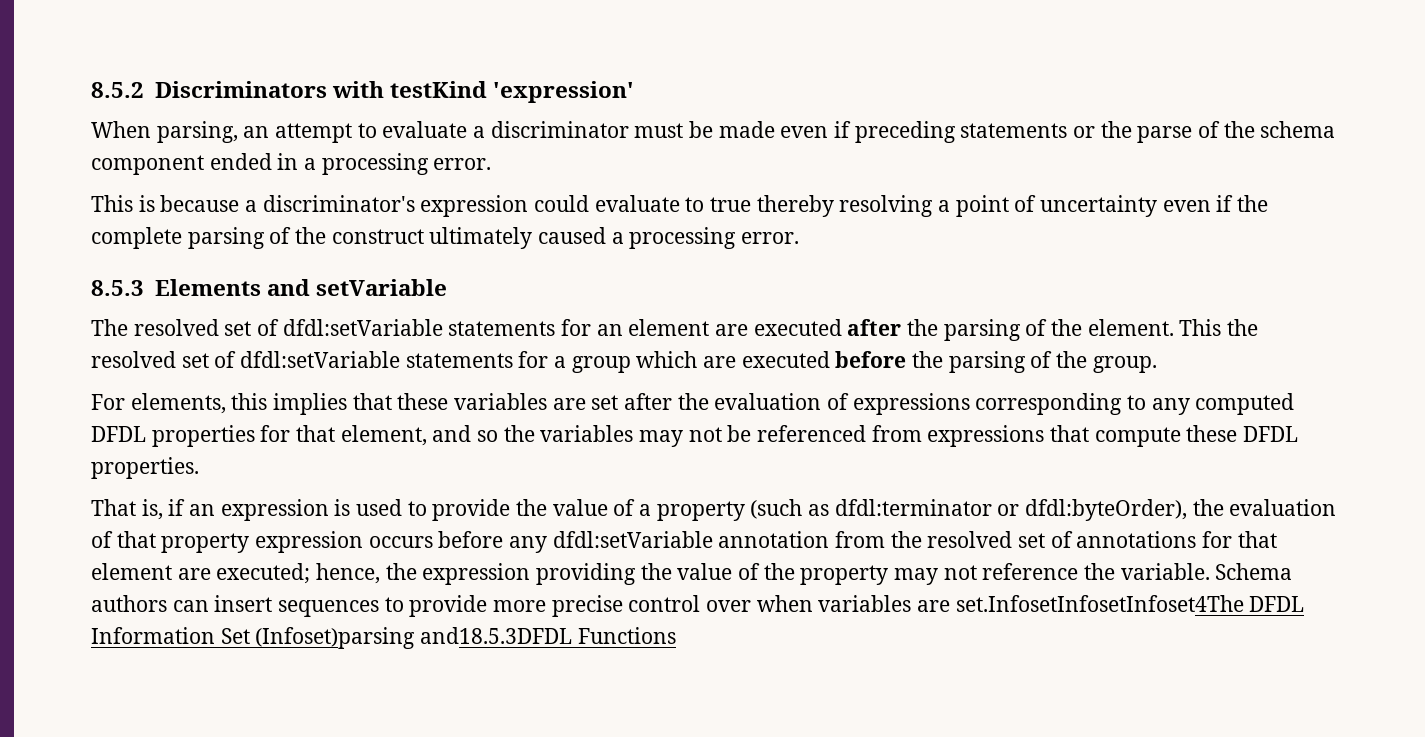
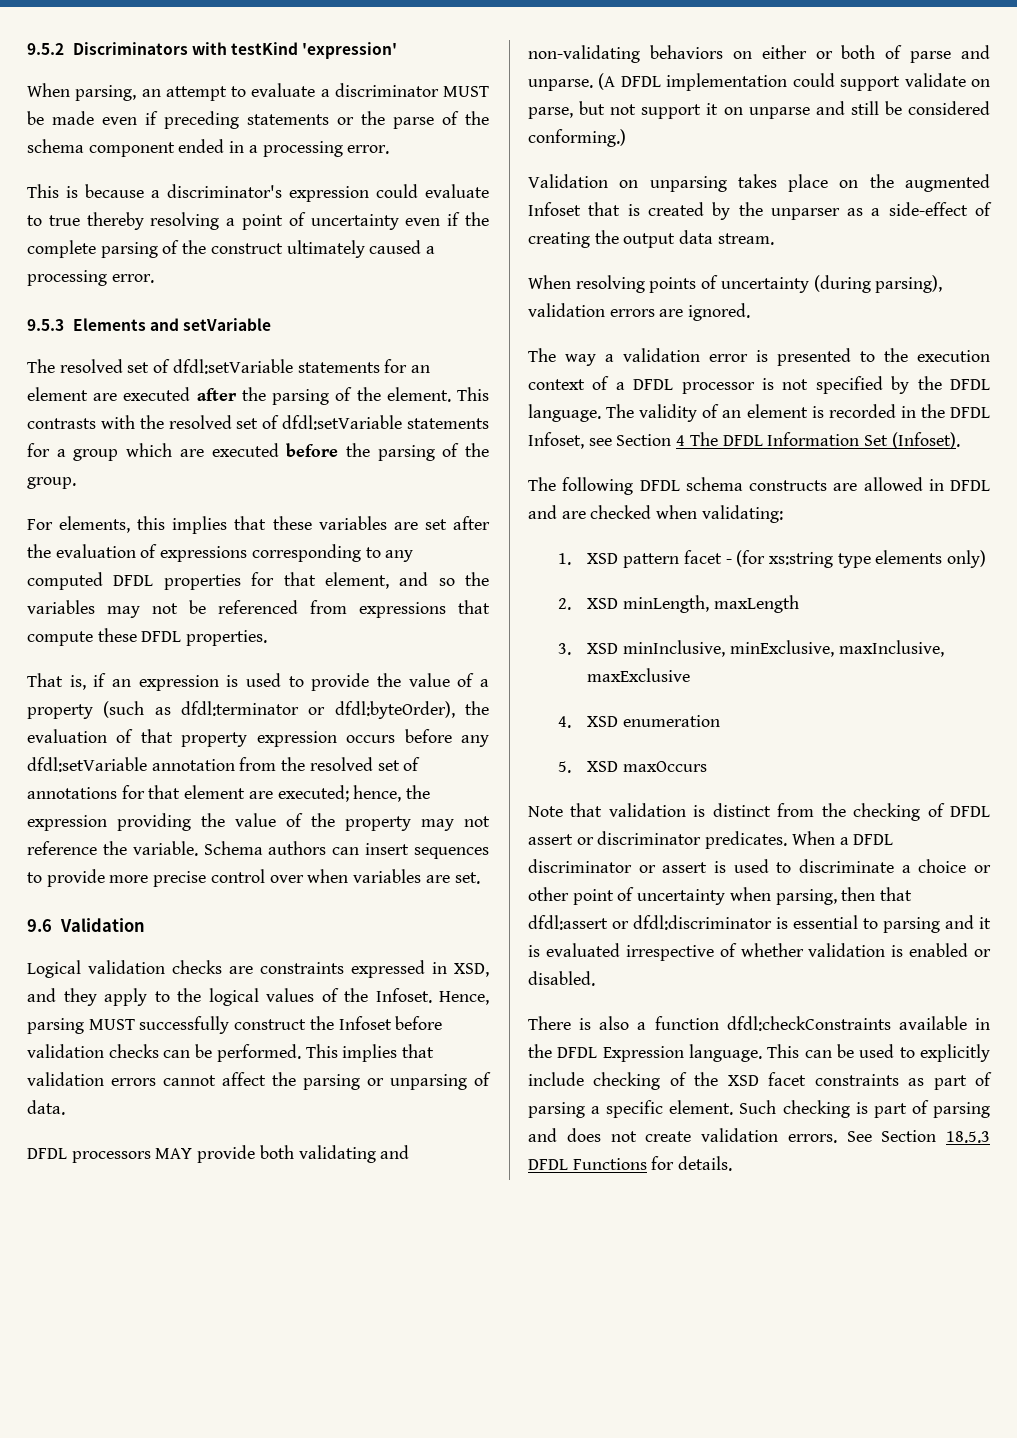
[91,82,144,98] 8.5.2 -> [27,43,64,55] 9.5.2
[634,123,684,138] must -> [443,86,489,97] MUST
[91,280,144,296] 8.5.3 -> [27,319,64,331] 9.5.3
(1222, 327) none -> [27,415,135,429] contrasts with
[955,595,1305,612] [91,627,676,649] set.InfosetInfosetInfoset4The DFDL Information Set (Infoset)parsing and18.5.3DFDL Functions -> [454,872,480,884] [27,918,145,932] [27,960,489,978] [27,988,489,1006] [27,1016,443,1034] [27,1044,435,1062] [27,1072,491,1090] [27,1100,65,1115] [27,1145,410,1163] [528,45,990,63] [528,73,990,91] [528,101,990,119] [528,129,626,147] [528,174,990,192] [528,202,992,220] [528,230,774,248] [528,275,943,293] [528,303,751,321] [528,348,990,366] [528,376,990,394] [528,404,991,422] [528,432,960,449] [528,477,990,495] [528,505,783,523] [557,550,987,568] [557,595,799,613] [557,640,944,657] [587,668,691,682] [557,715,721,728] [557,761,708,773] [528,803,991,821] [528,831,894,849] [528,859,991,873] [528,887,913,905] [528,915,991,933] [528,943,991,961] [528,971,595,986] [528,1016,990,1031] [528,1044,990,1062] [528,1072,993,1090] [528,1100,990,1118] [528,1128,990,1143] [528,1156,733,1171] set. // 9.6 Validation // Logical validation checks are constraints expressed in XSD, and they apply to the logical values of the Infoset. Hence, parsing MUST successfully construct the Infoset before validation checks can be performed. This implies that validation errors cannot affect the parsing or unparsing of data. // DFDL processors MAY provide both validating and non-validating behaviors on either or both of parse and unparse. (A DFDL implementation could support validate on parse, but not support it on unparse and still be considered conforming.) // Validation on unparsing takes place on the augmented Infoset that is created by the unparser as a side-effect of creating the output data stream. // When resolving points of uncertainty (during parsing), validation errors are ignored. // The way a validation error is presented to the execution context of a DFDL processor is not specified by the DFDL language. The validity of an element is recorded in the DFDL Infoset, see Section 4 The DFDL Information Set (Infoset). // The following DFDL schema constructs are allowed in DFDL and are checked when validating: // 1. XSD pattern facet - (for xs:string type elements only) // 2. XSD minLength, maxLength // 3. XSD minInclusive, minExclusive, maxInclusive, maxExclusive // 4. XSD enumeration // 5. XSD maxOccurs // Note that validation is distinct from the checking of DFDL assert or discriminator predicates. When a DFDL discriminator or assert is used to discriminate a choice or other point of uncertainty when parsing, then that dfdl:assert or dfdl:discriminator is essential to parsing and it is evaluated irrespective of whether validation is enabled or disabled. // There is also a function dfdl:checkConstraints available in the DFDL Expression language. This can be used to explicitly include checking of the XSD facet constraints as part of parsing a specific element. Such checking is part of parsing and does not create validation errors. See Section 18.5.3 DFDL Functions for details.

